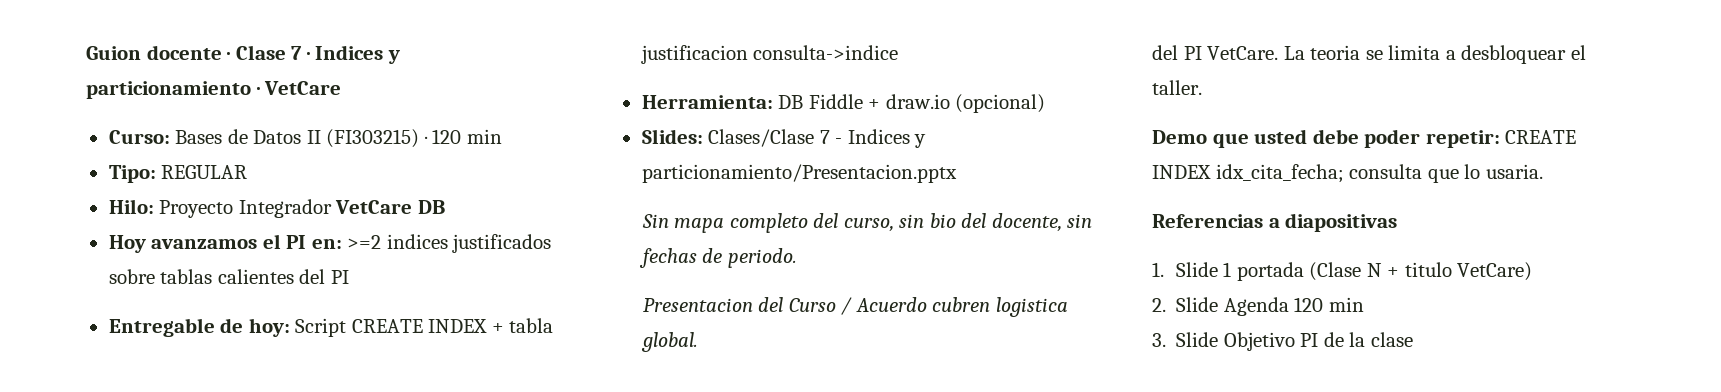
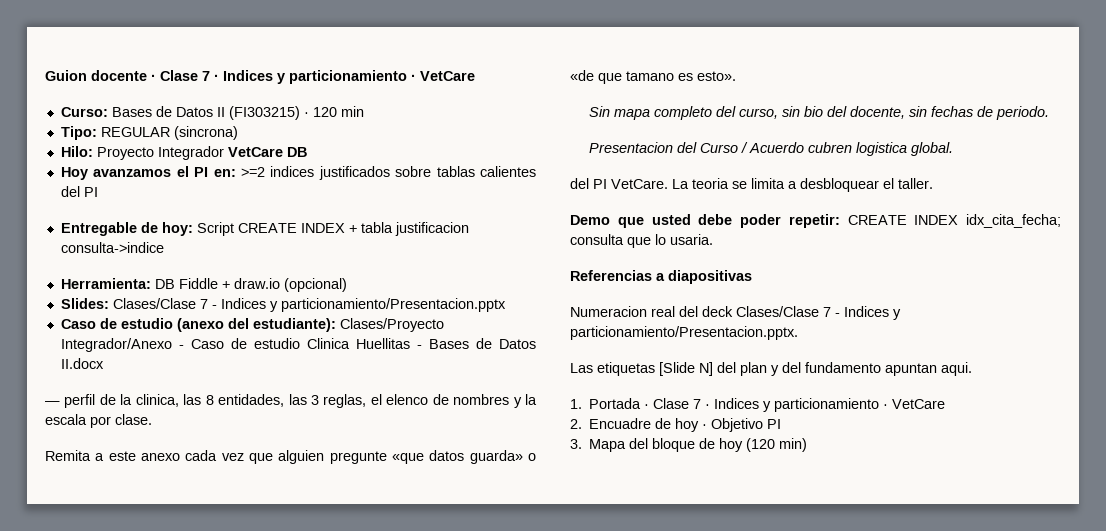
(248, 172) none -> [173,126,238,140] (sincrona)
(957, 173) none -> [60,318,444,332] [60,338,536,352] [60,358,104,369] [45,394,537,408] [45,414,152,428] [45,450,536,464] [570,70,736,84] // Caso de estudio (anexo del estudiante): Clases/Proyecto Integrador/Anexo - Caso de estudio Clinica Huellitas - Bases de Datos II.docx // — perfil de la clinica, las 8 entidades, las 3 reglas, el elenco de nombres y la escala por clase. // Remita a este anexo cada vez que alguien pregunte «que datos guarda» o «de que tamano es esto».
[1152,262,1533,281] [1152,297,1364,316] [1152,332,1413,351] 1. Slide 1 portada (Clase N + titulo VetCare) // 2. Slide Agenda 120 min // 3. Slide Objetivo PI de la clase -> [570,306,901,320] [570,326,798,340] [570,362,972,376] [570,398,946,412] [570,418,782,432] [570,438,808,452] Numeracion real del deck Clases/Clase 7 - Indices y particionamiento/Presentacion.pptx. // Las etiquetas [Slide N] del plan y del fundamento apuntan aqui. // 1. Portada · Clase 7 · Indices y particionamiento · VetCare // 2. Encuadre de hoy · Objetivo PI // 3. Mapa del bloque de hoy (120 min)

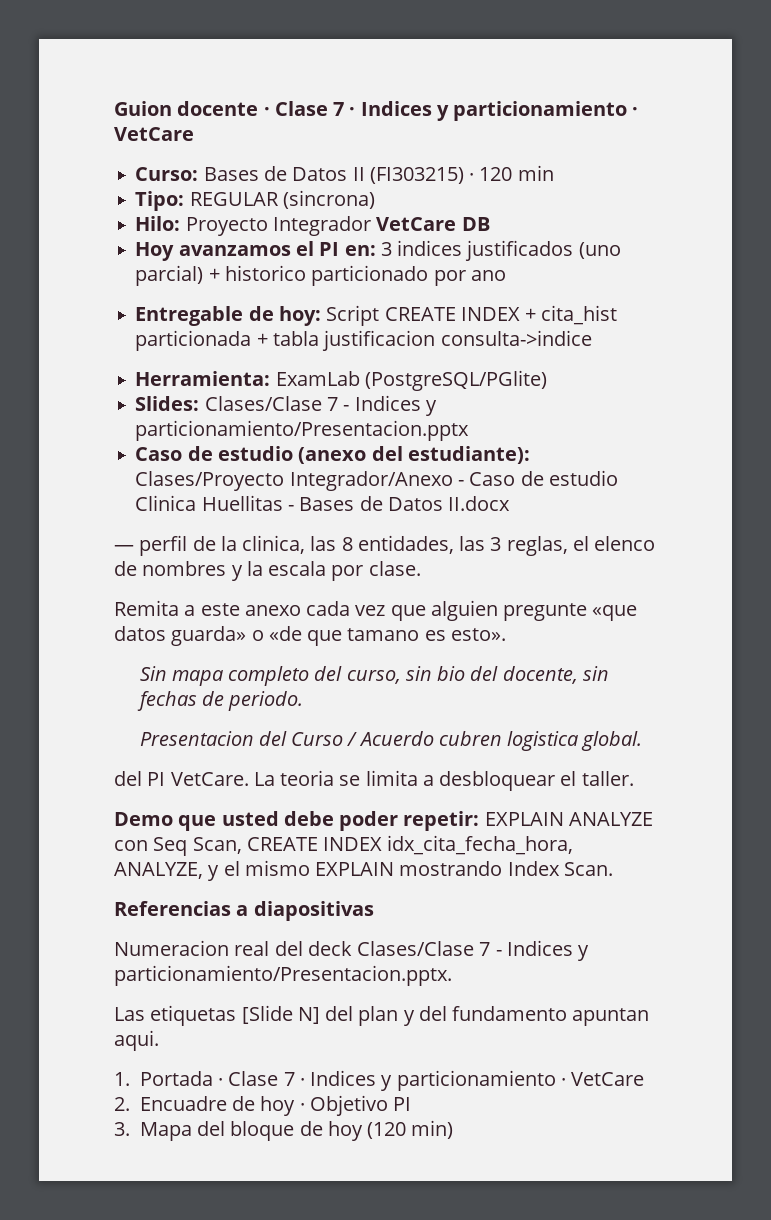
[240,167,265,177] >=2 -> [380,242,392,256] 3
[395,166,536,177] [60,186,98,197] sobre tablas calientes del PI -> [578,242,621,259] [135,265,506,286] (uno parcial) + historico particionado por ano
(357, 229) none -> [541,305,618,325] [135,330,268,351] cita_hist particionada +
[154,278,347,292] DB Fiddle + draw.io (opcional) -> [275,370,547,391] ExamLab (PostgreSQL/PGlite)
[847,214,1061,228] [570,234,713,248] CREATE INDEX idx_cita_fecha; consulta que lo usaria. -> [484,812,653,826] [114,835,574,856] [114,860,613,881] EXPLAIN ANALYZE con Seq Scan, CREATE INDEX idx_cita_fecha_hora, ANALYZE, y el mismo EXPLAIN mostrando Index Scan.

